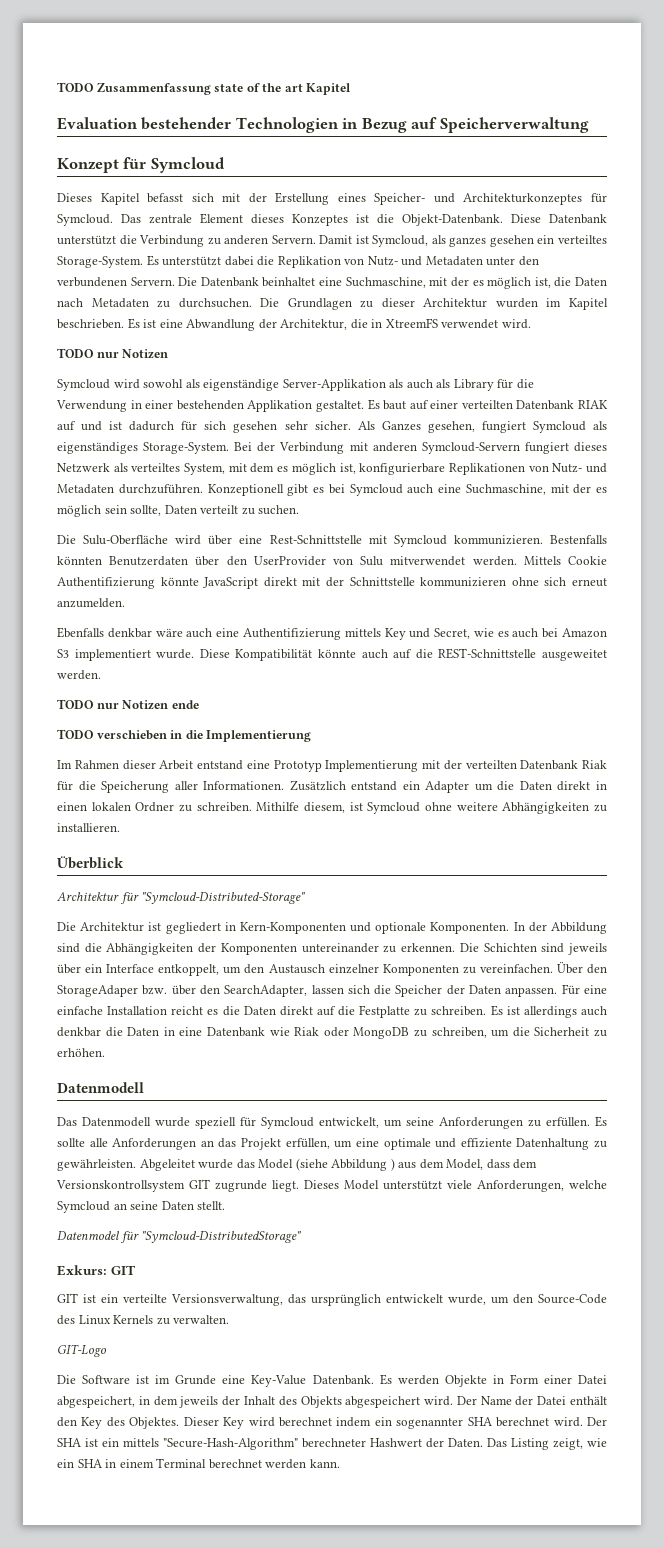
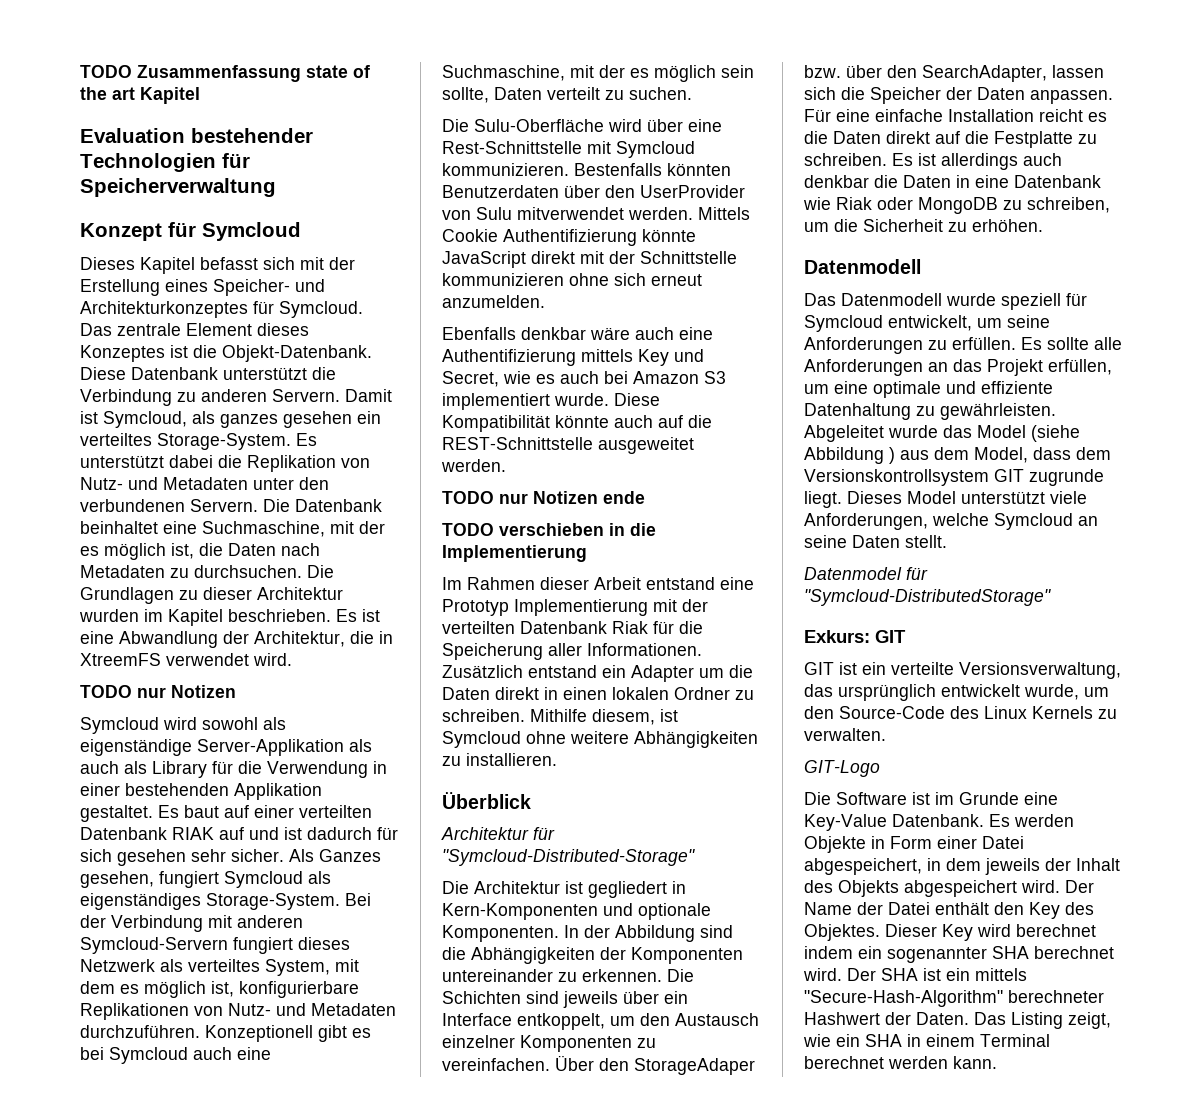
[342,117,438,133] in Bezug auf -> [222,153,250,168] für

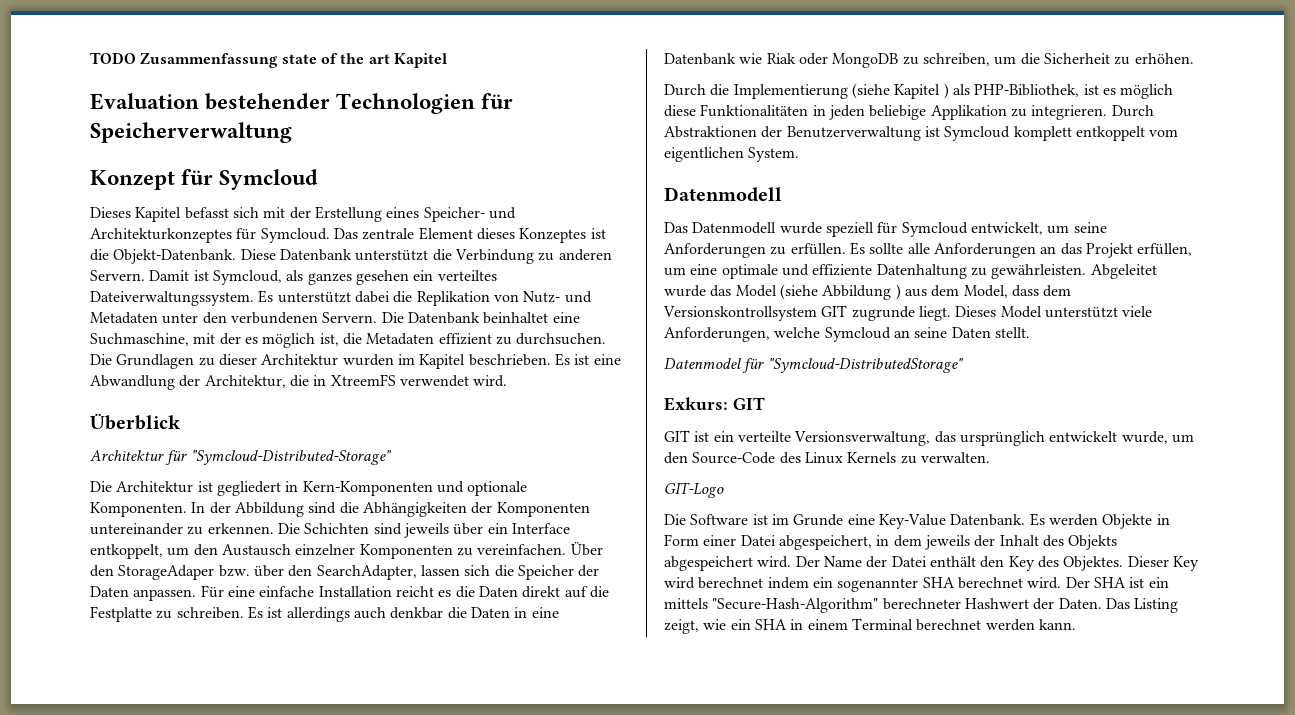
[157,433,291,450] Storage-System. -> [90,291,254,306] Dateiverwaltungssystem.
[228,543,320,556] [80,565,165,578] Daten nach Metadaten -> [366,333,492,345] Metadaten effizient
[80,685,236,698] [80,717,286,734] [80,739,372,756] [80,761,387,778] [80,783,322,800] [80,805,372,822] [80,827,398,840] [80,849,381,866] [80,871,331,888] [80,893,371,910] [80,915,303,932] [80,937,350,954] [80,959,359,976] [80,981,359,998] [80,1003,396,1020] [80,1025,371,1042] [80,1047,271,1064] [442,65,754,82] [442,87,692,103] [442,119,722,132] [442,141,695,158] [442,163,731,176] [442,185,745,198] [442,207,750,220] [442,229,696,246] [442,251,737,268] [442,273,702,286] [442,295,545,308] [442,327,713,340] [442,349,704,366] [442,371,726,387] [442,393,660,410] [442,415,712,432] [442,437,694,454] [441,459,506,472] [442,491,645,504] [442,523,656,536] [442,545,587,562] [442,577,754,590] [442,599,708,616] [442,621,703,634] [442,643,702,660] [442,665,753,682] [442,687,754,700] [442,709,678,725] [442,731,758,748] [442,753,557,766] // TODO nur Notizen // Symcloud wird sowohl als eigenständige Server-Applikation als auch als Library für die Verwendung in einer bestehenden Applikation gestaltet. Es baut auf einer verteilten Datenbank RIAK auf und ist dadurch für sich gesehen sehr sicher. Als Ganzes gesehen, fungiert Symcloud als eigenständiges Storage-System. Bei der Verbindung mit anderen Symcloud-Servern fungiert dieses Netzwerk als verteiltes System, mit dem es möglich ist, konfigurierbare Replikationen von Nutz- und Metadaten durchzuführen. Konzeptionell gibt es bei Symcloud auch eine Suchmaschine, mit der es möglich sein sollte, Daten verteilt zu suchen. // Die Sulu-Oberfläche wird über eine Rest-Schnittstelle mit Symcloud kommunizieren. Bestenfalls könnten Benutzerdaten über den UserProvider von Sulu mitverwendet werden. Mittels Cookie Authentifizierung könnte JavaScript direkt mit der Schnittstelle kommunizieren ohne sich erneut anzumelden. // Ebenfalls denkbar wäre auch eine Authentifizierung mittels Key und Secret, wie es auch bei Amazon S3 implementiert wurde. Diese Kompatibilität könnte auch auf die REST-Schnittstelle ausgeweitet werden. // TODO nur Notizen ende // TODO verschieben in die Implementierung // Im Rahmen dieser Arbeit entstand eine Prototyp Implementierung mit der verteilten Datenbank Riak für die Speicherung aller Informationen. Zusätzlich entstand ein Adapter um die Daten direkt in einen lokalen Ordner zu schreiben. Mithilfe diesem, ist Symcloud ohne weitere Abhängigkeiten zu installieren. -> (508, 381) none
(1043, 225) none -> [664,83,1174,99] [664,104,1154,120] [664,126,1179,141] [664,147,800,162] // Durch die Implementierung (siehe Kapitel ) als PHP-Bibliothek, ist es möglich diese Funktionalitäten in jeden beliebige Applikation zu integrieren. Durch Abstraktionen der Benutzerverwaltung ist Symcloud komplett entkoppelt vom eigentlichen System.

